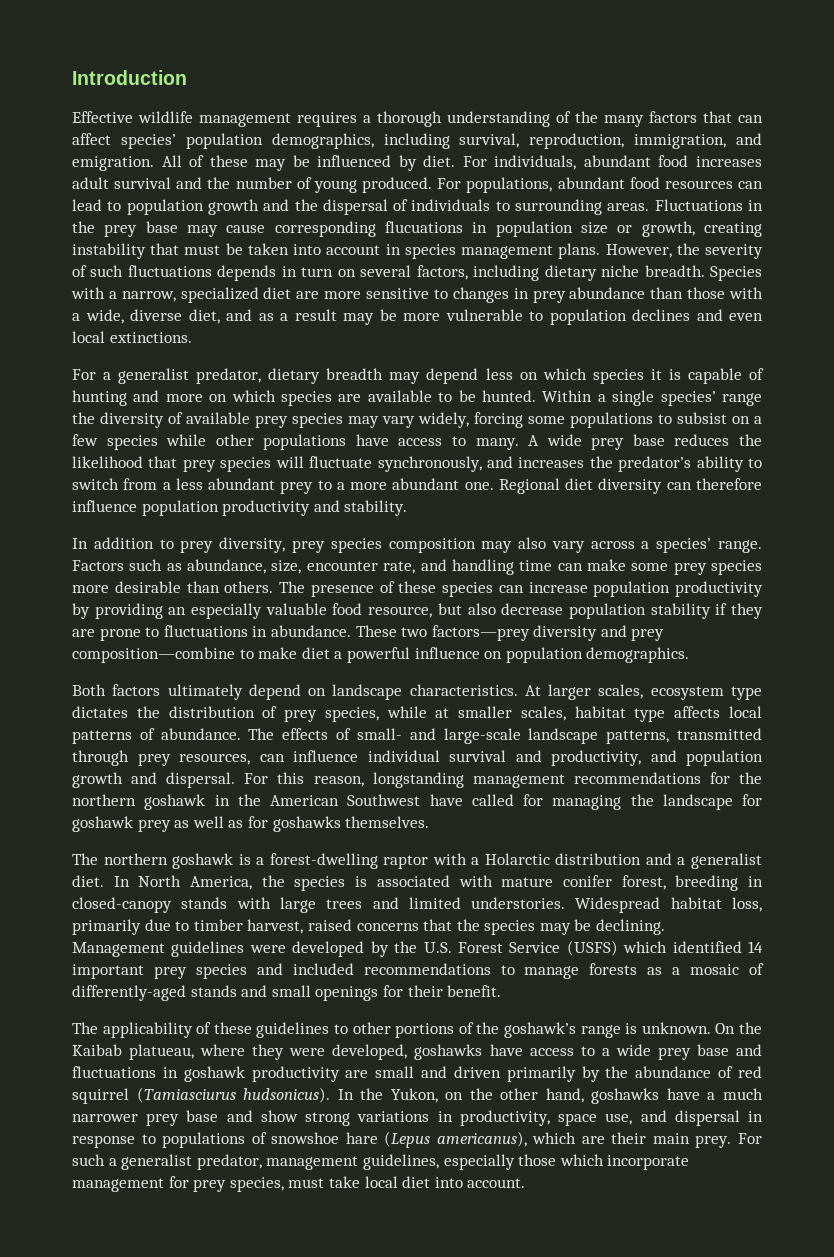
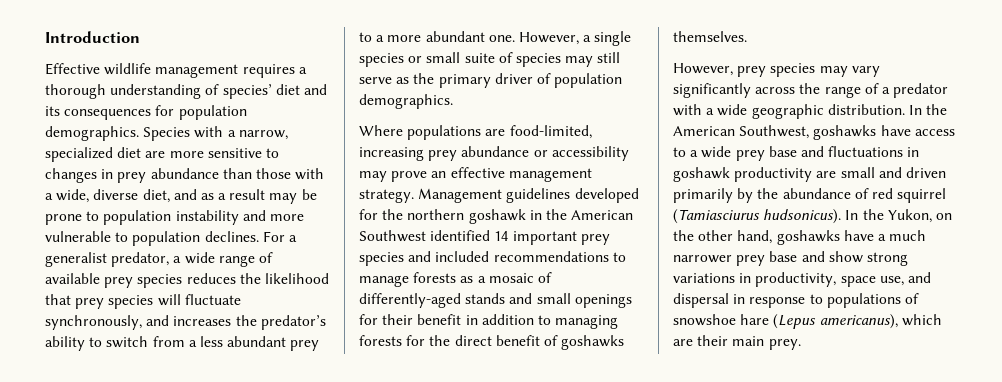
[575,111,763,127] [72,133,762,149] [72,155,762,171] [72,177,763,193] [72,199,763,215] [72,221,762,237] [72,243,763,259] [72,265,705,281] the many factors that can affect species’ population demographics, including survival, reproduction, immigration, and emigration. All of these may be influenced by diet. For individuals, abundant food increases adult survival and the number of young produced. For populations, abundant food resources can lead to population growth and the dispersal of individuals to surrounding areas. Fluctuations in the prey base may cause corresponding flucuations in population size or growth, creating instability that must be taken into account in species management plans. However, the severity of such fluctuations depends in turn on several factors, including dietary niche breadth. -> [222,84,327,99] [45,105,247,120] [45,126,139,141] species’ diet and its consequences for population demographics.
[403,309,763,325] [72,331,192,343] [72,368,765,384] [72,390,762,406] [72,412,762,428] [72,434,665,450] more vulnerable to population declines and even local extinctions. // For a generalist predator, dietary breadth may depend less on which species it is capable of hunting and more on which species are available to be hunted. Within a single species’ range the diversity of available prey species may vary widely, forcing some populations to subsist on a few species while other populations have access to many. A wide prey base -> [45,210,304,225] [45,231,297,246] [45,252,273,267] [45,273,183,288] prone to population instability and more vulnerable to population declines. For a generalist predator, a wide range of available prey species
[498,478,762,494] [72,500,408,516] [72,537,763,553] [72,559,762,575] [72,581,763,597] [72,603,763,619] [72,625,665,641] [72,647,690,663] [72,684,762,700] [72,706,762,722] [72,728,762,744] [72,750,763,766] [72,772,701,788] Regional diet diversity can therefore influence population productivity and stability. // In addition to prey diversity, prey species composition may also vary across a species’ range. Factors such as abundance, size, encounter rate, and handling time can make some prey species more desirable than others. The presence of these species can increase population productivity by providing an especially valuable food resource, but also decrease population stability if they are prone to fluctuations in abundance. These two factors—prey diversity and prey composition—combine to make diet a powerful influence on population demographics. // Both factors ultimately depend on landscape characteristics. At larger scales, ecosystem type dictates the distribution of prey species, while at smaller scales, habitat type affects local patterns of abundance. The effects of small- and large-scale landscape patterns, transmitted through prey resources, can influence individual survival and productivity, and population growth and dispersal. For this reason, longstanding management recommendations -> [518,31,632,46] [359,52,621,67] [359,73,623,88] [359,94,453,109] [359,125,592,140] [359,146,629,161] [359,167,592,182] [359,188,639,203] However, a single species or small suite of species may still serve as the primary driver of population demographics. // Where populations are food-limited, increasing prey abundance or accessibility may prove an effective management strategy. Management guidelines developed
[429,794,762,810] [72,816,430,832] [72,853,763,869] [72,875,764,891] [72,897,762,913] [72,919,666,935] [72,940,668,957] have called for managing the landscape for goshawk prey as well as for goshawks themselves. // The northern goshawk is a forest-dwelling raptor with a Holarctic distribution and a generalist diet. In North America, the species is associated with mature conifer forest, breeding in closed-canopy stands with large trees and limited understories. Widespread habitat loss, primarily due to timber harvest, raised concerns that the species may be declining. Management guidelines were developed by the U.S. Forest Service (USFS) which -> (426, 236) none
[447,985,502,997] [72,1022,763,1038] [72,1044,408,1060] benefit. // The applicability of these guidelines to other portions of the goshawk’s range is unknown. On the Kaibab platueau, where they were developed, -> [417,314,619,329] [359,335,625,350] [673,31,747,42] [673,63,880,77] [673,83,949,98] [673,104,948,119] [673,125,810,139] benefit in addition to managing forests for the direct benefit of goshawks themselves. // However, prey species may vary significantly across the range of a predator with a wide geographic distribution. In the American Southwest,
[738,1133,762,1144] [72,1154,690,1170] [72,1176,526,1192] For such a generalist predator, management guidelines, especially those which incorporate management for prey species, must take local diet into account. -> (801, 344) none

